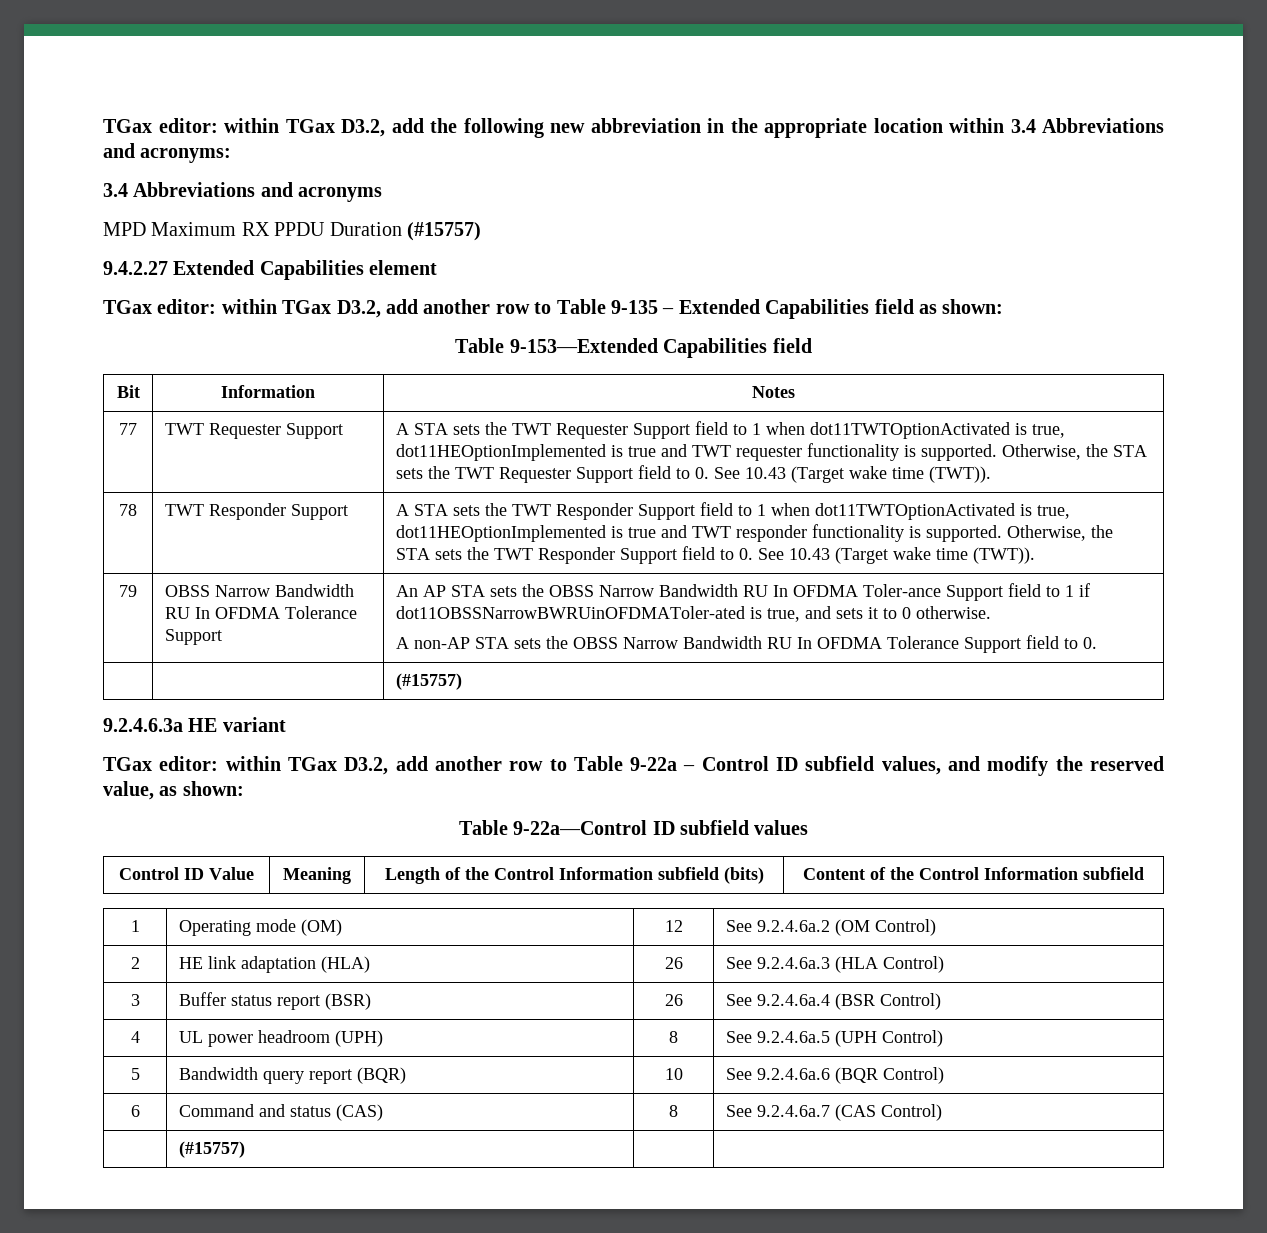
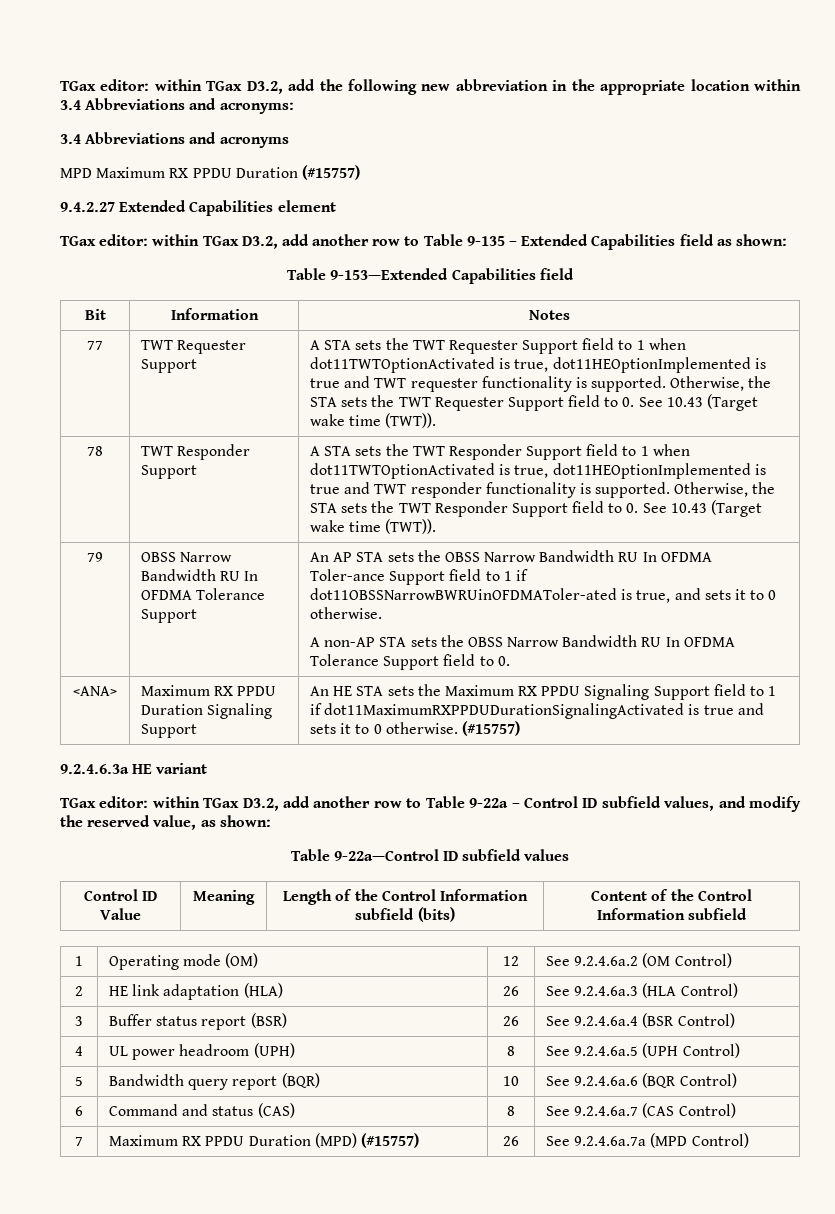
(1097, 643) | | -> [73,686,117,696] [141,685,277,696] [141,703,273,719] [141,724,198,738] [310,684,777,700] [310,703,764,719] [310,722,458,734] <ANA> | Maximum RX PPDU Duration Signaling Support | An HE STA sets the Maximum RX PPDU Signaling Support field to 1 if dot11MaximumRXPPDUDurationSignalingActivated is true and sets it to 0 otherwise.
[178,1141,245,1158] | (#15757) | | -> [75,1137,83,1146] [109,1133,419,1148] [503,1136,519,1146] [546,1133,749,1148] 7 | Maximum RX PPDU Duration (MPD) (#15757) | 26 | See 9.2.4.6a.7a (MPD Control)

